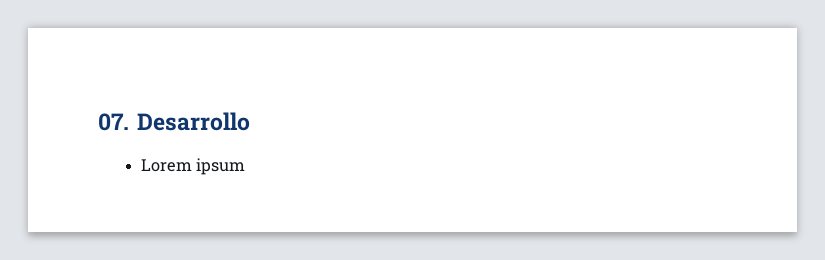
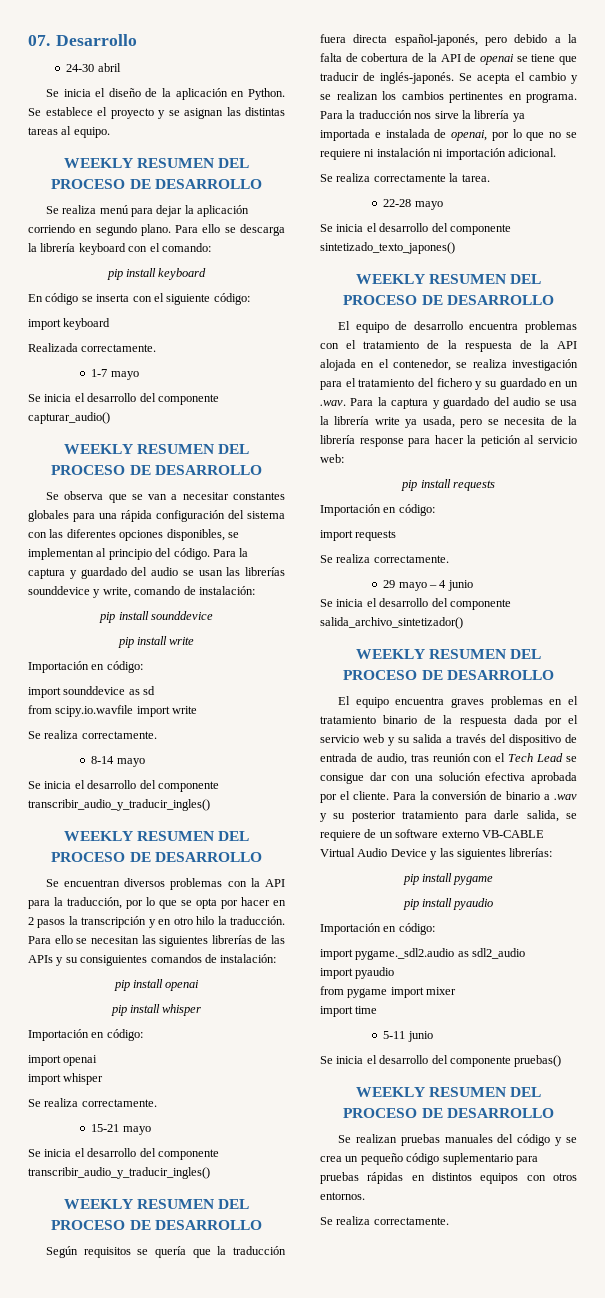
[140,158,246,175] Lorem ipsum -> [66,63,121,72] [45,88,285,100] [28,107,285,119] [28,126,110,138] [63,158,250,168] [51,179,262,189] [45,205,250,217] [28,224,285,236] [28,243,211,255] [106,268,207,280] [28,293,250,305] [28,318,111,330] [28,343,157,352] [91,369,139,380] [28,393,219,405] [28,412,110,424] [63,444,250,454] [51,465,262,475] [45,491,285,503] [28,510,285,522] [28,529,239,541] [28,548,249,560] [28,567,285,579] [28,586,255,598] [99,611,213,623] [117,636,195,648] [28,661,143,673] [28,686,156,698] [28,705,198,717] [28,730,157,739] [91,756,145,767] [28,780,219,792] [28,799,210,811] [63,831,250,841] [51,852,262,862] [45,878,285,890] [28,897,286,909] [28,916,286,928] [28,935,285,947] [28,954,277,966] [113,979,200,991] [110,1004,202,1016] [28,1029,143,1041] [28,1055,98,1066] [28,1073,104,1085] [28,1098,157,1107] [91,1124,151,1135] [28,1148,219,1160] [28,1167,210,1179] [63,1199,250,1209] [51,1220,262,1230] [45,1246,286,1258] [320,34,577,46] [320,53,577,65] [320,72,578,84] [320,91,577,103] [320,110,525,122] [320,129,577,141] [320,148,556,160] [320,173,490,182] [383,199,443,210] [320,223,511,235] [320,242,455,254] [355,274,542,284] [343,295,554,305] [337,321,577,333] [320,340,577,352] [320,359,578,371] [320,378,578,390] [320,397,577,409] [320,416,577,428] [320,435,577,447] [320,454,344,463] [401,479,495,491] [320,504,435,516] [320,530,397,541] [320,554,449,563] [383,580,473,591] [320,598,511,610] [320,617,463,629] [355,649,542,659] [343,670,554,680] [337,696,578,708] [320,715,578,727] [320,734,577,746] [320,753,577,765] [320,772,577,784] [320,791,577,803] [320,810,577,822] [320,829,544,841] [320,848,553,860] [402,873,494,885] [402,898,494,910] [320,923,435,935] [320,948,526,960] [320,967,395,979] [320,986,457,998] [320,1006,378,1017] [383,1031,433,1042] [320,1055,562,1067] [355,1087,542,1097] [343,1108,554,1118] [337,1134,577,1146] [320,1153,538,1165] [320,1172,577,1184] [320,1192,365,1200] [320,1216,449,1225] 24-30 abril // Se inicia el diseño de la aplicación en Python. Se establece el proyecto y se asignan las distintas tareas al equipo. // WEEKLY RESUMEN DEL PROCESO DE DESARROLLO // Se realiza menú para dejar la aplicación corriendo en segundo plano. Para ello se descarga la librería keyboard con el comando: // pip install keyboard // En código se inserta con el siguiente código: // import keyboard // Realizada correctamente. // 1-7 mayo // Se inicia el desarrollo del componente capturar_audio() // WEEKLY RESUMEN DEL PROCESO DE DESARROLLO // Se observa que se van a necesitar constantes globales para una rápida configuración del sistema con las diferentes opciones disponibles, se implementan al principio del código. Para la captura y guardado del audio se usan las librerías sounddevice y write, comando de instalación: // pip install sounddevice // pip install write // Importación en código: // import sounddevice as sd // from scipy.io.wavfile import write // Se realiza correctamente. // 8-14 mayo // Se inicia el desarrollo del componente transcribir_audio_y_traducir_ingles() // WEEKLY RESUMEN DEL PROCESO DE DESARROLLO // Se encuentran diversos problemas con la API para la traducción, por lo que se opta por hacer en 2 pasos la transcripción y en otro hilo la traducción. Para ello se necesitan las siguientes librerías de las APIs y su consiguientes comandos de instalación: // pip install openai // pip install whisper // Importación en código: // import openai // import whisper // Se realiza correctamente. // 15-21 mayo // Se inicia el desarrollo del componente transcribir_audio_y_traducir_ingles() // WEEKLY RESUMEN DEL PROCESO DE DESARROLLO // Según requisitos se quería que la traducción fuera directa español-japonés, pero debido a la falta de cobertura de la API de openai se tiene que traducir de inglés-japonés. Se acepta el cambio y se realizan los cambios pertinentes en programa. Para la traducción nos sirve la librería ya importada e instalada de openai, por lo que no se requiere ni instalación ni importación adicional. // Se realiza correctamente la tarea. // 22-28 mayo // Se inicia el desarrollo del componente sintetizado_texto_japones() // WEEKLY RESUMEN DEL PROCESO DE DESARROLLO // El equipo de desarrollo encuentra problemas con el tratamiento de la respuesta de la API alojada en el contenedor, se realiza investigación para el tratamiento del fichero y su guardado en un .wav. Para la captura y guardado del audio se usa la librería write ya usada, pero se necesita de la librería response para hacer la petición al servicio web: // pip install requests // Importación en código: // import requests // Se realiza correctamente. // 29 mayo – 4 junio // Se inicia el desarrollo del componente salida_archivo_sintetizador() // WEEKLY RESUMEN DEL PROCESO DE DESARROLLO // El equipo encuentra graves problemas en el tratamiento binario de la respuesta dada por el servicio web y su salida a través del dispositivo de entrada de audio, tras reunión con el Tech Lead se consigue dar con una solución efectiva aprobada por el cliente. Para la conversión de binario a .wav y su posterior tratamiento para darle salida, se requiere de un software externo VB-CABLE Virtual Audio Device y las siguientes librerías: // pip install pygame // pip install pyaudio // Importación en código: // import pygame._sdl2.audio as sdl2_audio // import pyaudio // from pygame import mixer // import time // 5-11 junio // Se inicia el desarrollo del componente pruebas() // WEEKLY RESUMEN DEL PROCESO DE DESARROLLO // Se realizan pruebas manuales del código y se crea un pequeño código suplementario para pruebas rápidas en distintos equipos con otros entornos. // Se realiza correctamente.

